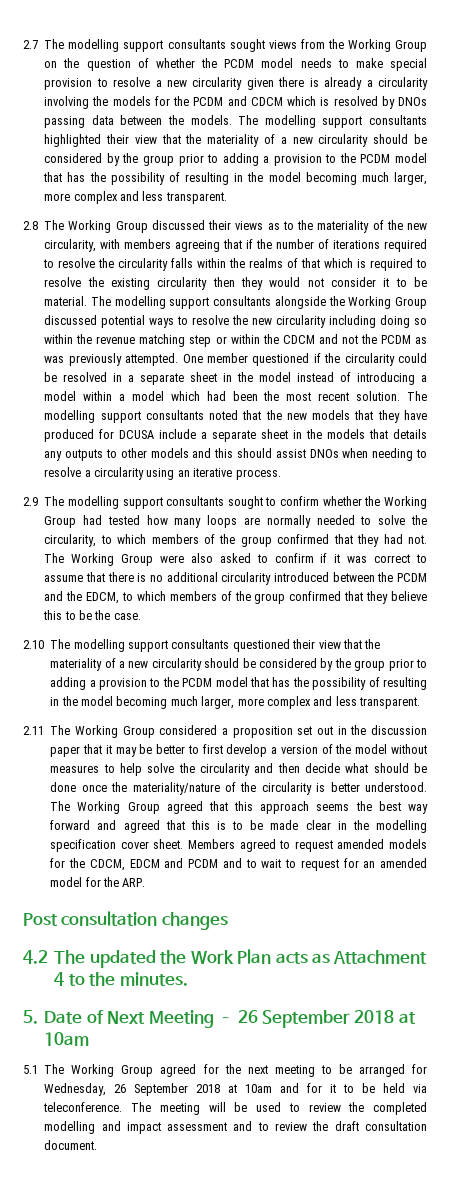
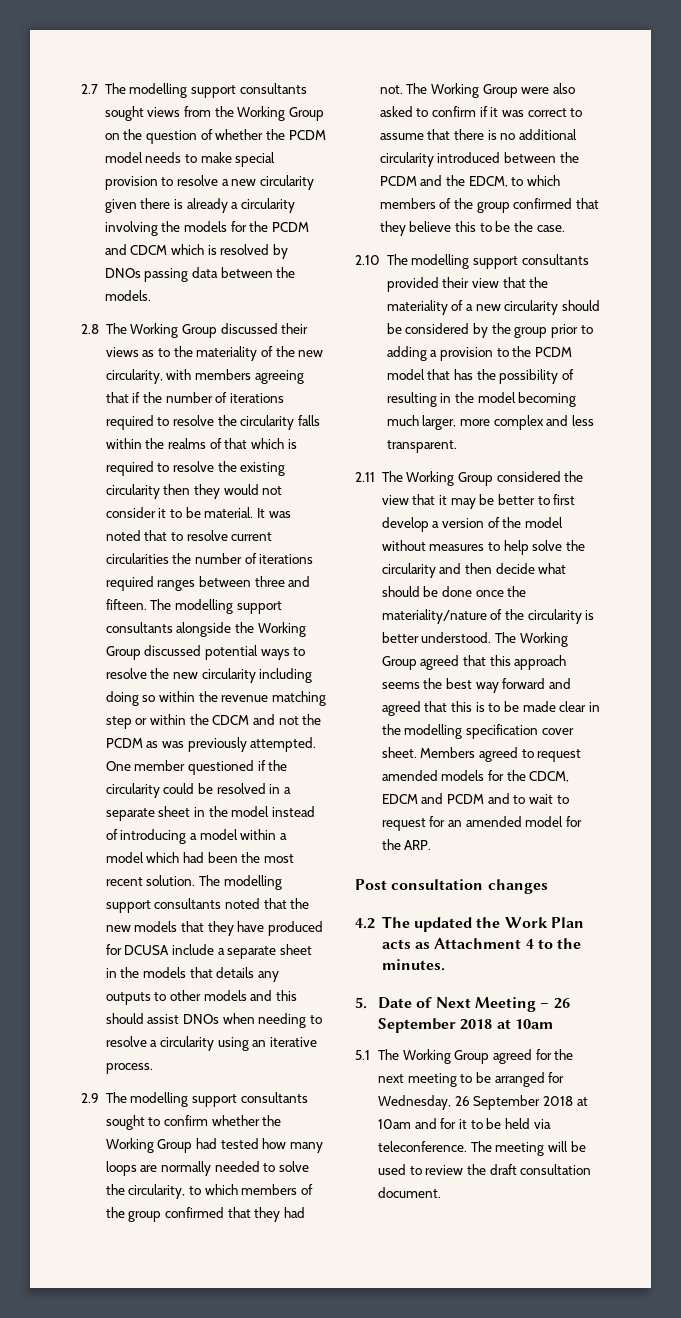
[238,115,427,128] [44,134,427,147] [44,153,427,166] [43,172,428,185] [44,191,227,204] The modelling support consultants highlighted their view that the materiality of a new circularity should be considered by the group prior to adding a provision to the PCDM model that has the possibility of resulting in the model becoming much larger, more complex and less transparent. -> (151, 295) none
(88, 301) none -> [256,508,291,518] [105,530,273,541] [105,553,314,564] [105,576,311,591] [105,599,147,610] It was noted that to resolve current circularities the number of iterations required ranges between three and fifteen.
[232,639,290,652] questioned -> [386,277,439,292] provided
[221,725,428,738] [50,746,81,757] a proposition set out in the discussion paper -> [564,471,584,482] [381,495,409,505] the view
[373,1102,427,1115] [44,1121,329,1134] completed modelling and impact assessment and to review the -> (487, 1169) none

